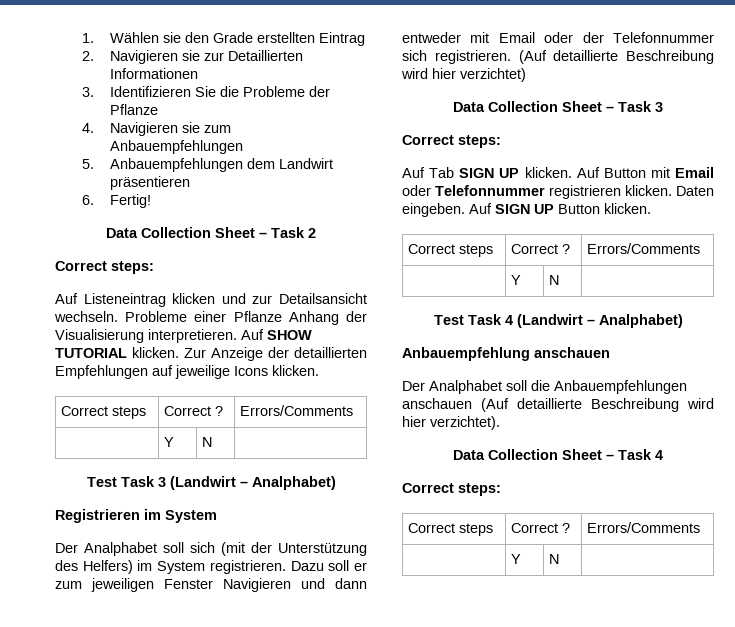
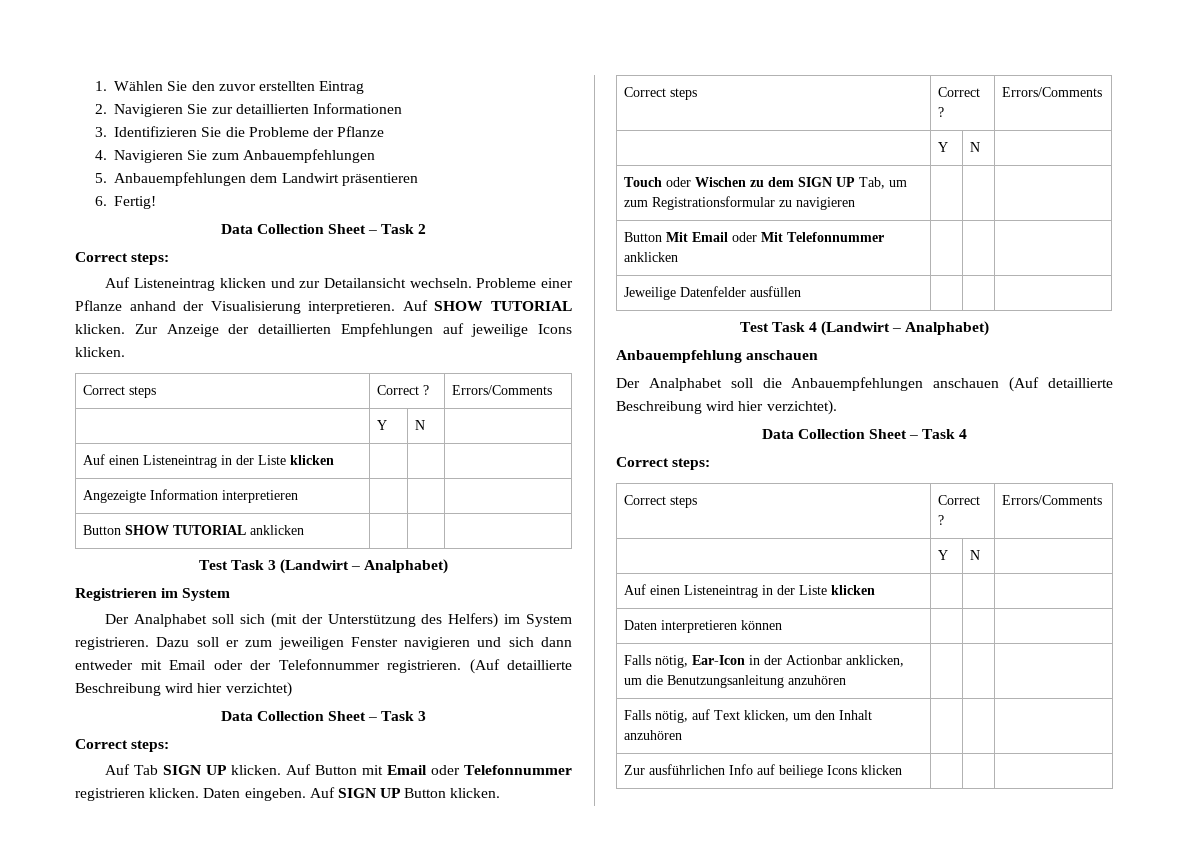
[162,32,253,43] sie den Grade -> [167,81,256,91] Sie den zuvor
[181,50,303,61] sie zur Detaillierten -> [187,104,309,114] Sie zur detaillierten
[181,122,200,133] sie -> [187,150,208,160] Sie
[279,293,367,304] Detailsansicht -> [323,278,406,288] Detailansicht
[288,311,339,325] Anhang -> [129,301,176,311] anhand
(212, 442) none -> [83,454,335,468] [83,489,299,503] [83,525,305,535] // Auf einen Listeneintrag in der Liste klicken | | | // Angezeigte Information interpretieren | | | // Button SHOW TUTORIAL anklicken | | |
[223,578,325,592] Navigieren und -> [404,637,534,650] navigieren und sich
[402,50,427,61] sich -> (380, 664) none
(559, 280) none -> [624,177,908,189] [624,196,856,210] [624,232,885,242] [624,252,679,262] [624,286,802,300] // Touch oder Wischen zu dem SIGN UP Tab, um zum Registrationsformular zu navigieren | | | // Button Mit Email oder Mit Telefonnummer anklicken | | | // Jeweilige Datenfelder ausfüllen | | |
(559, 559) none -> [624,584,876,598] [624,620,783,633] [624,655,905,668] [624,675,847,688] [624,709,873,723] [624,730,683,740] [624,764,903,778] // Auf einen Listeneintrag in der Liste klicken | | | // Daten interpretieren können | | | // Falls nötig, Ear-Icon in der Actionbar anklicken, um die Benutzungsanleitung anzuhören | | | // Falls nötig, auf Text klicken, um den Inhalt anzuhören | | | // Zur ausführlichen Info auf beiliege Icons klicken | | |

